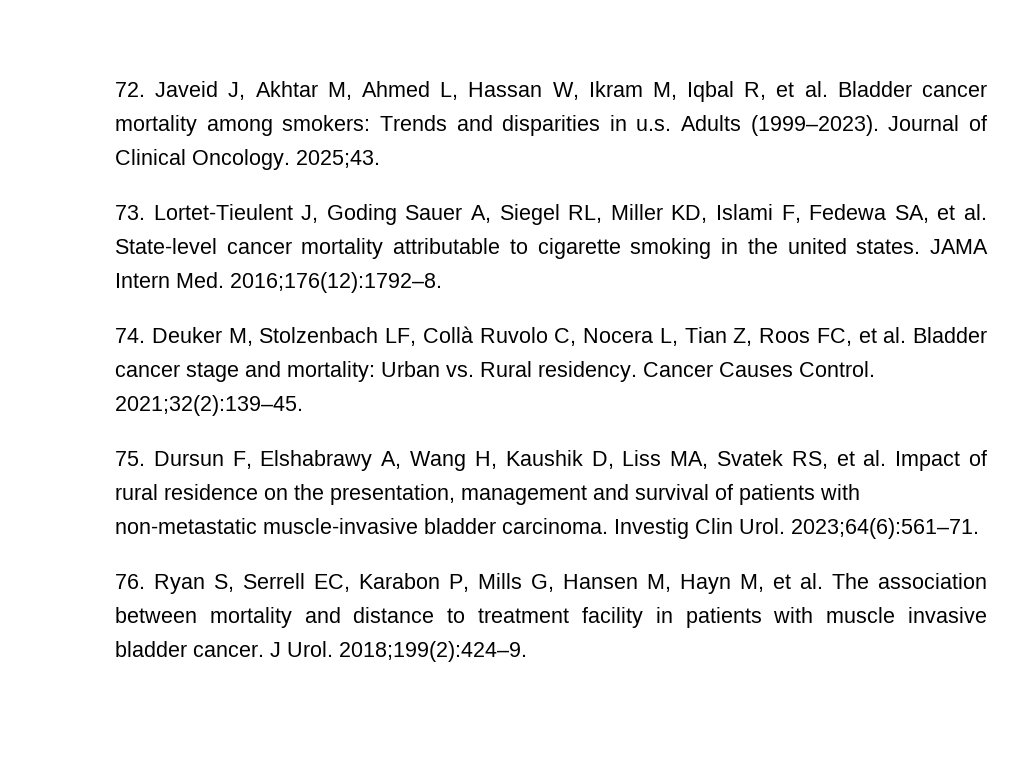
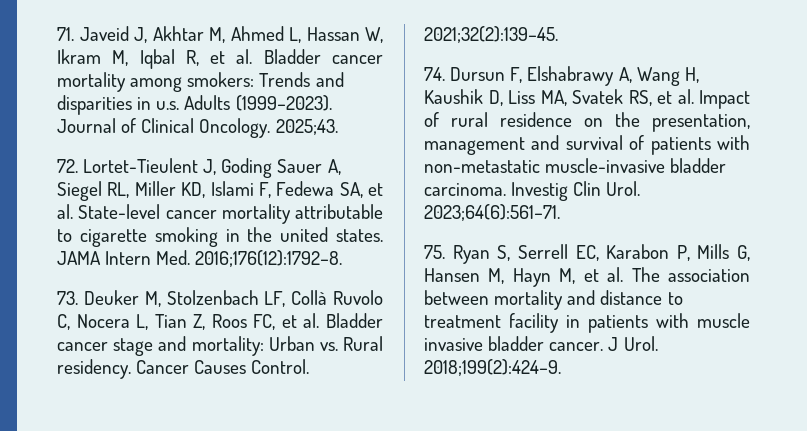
[115,82,145,97] 72. -> [57,27,74,41] 71.
[115,205,145,220] 73. -> [57,159,78,173] 72.
[115,328,145,343] 74. -> [57,291,78,305] 73.
[115,451,145,466] 75. -> [424,67,445,81] 74.
[115,574,145,589] 76. -> [424,245,445,259] 75.

